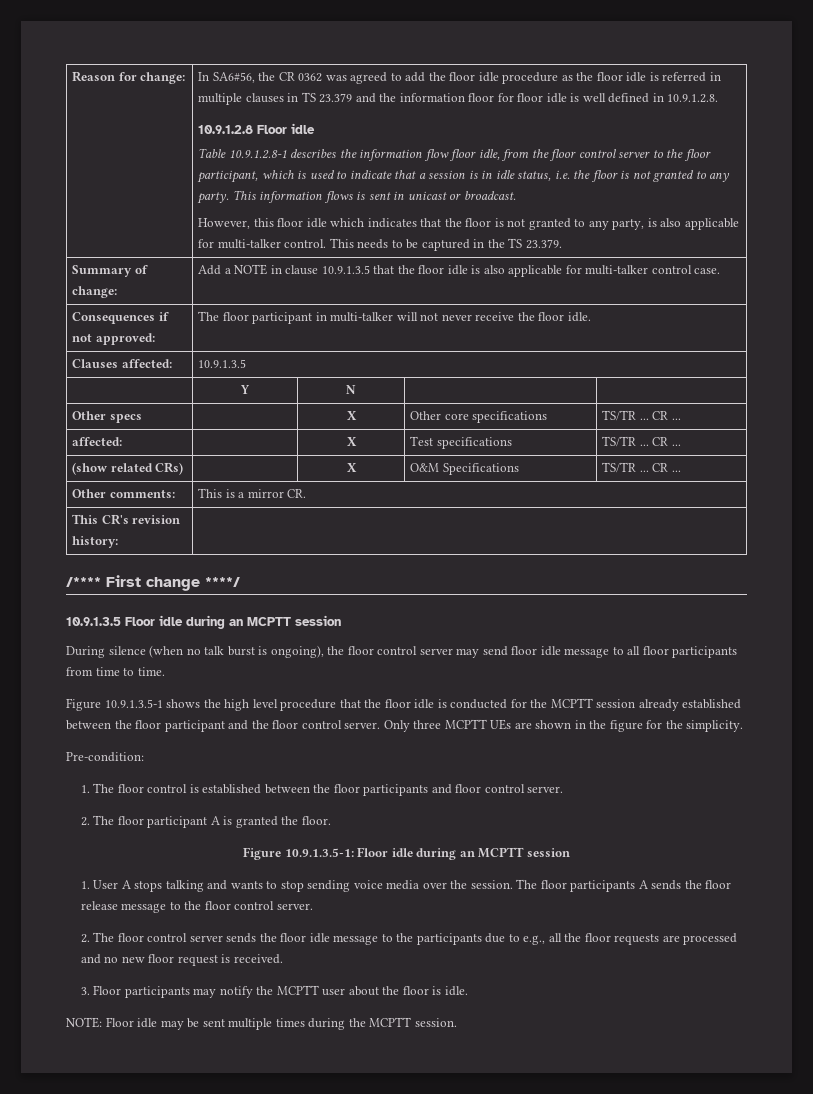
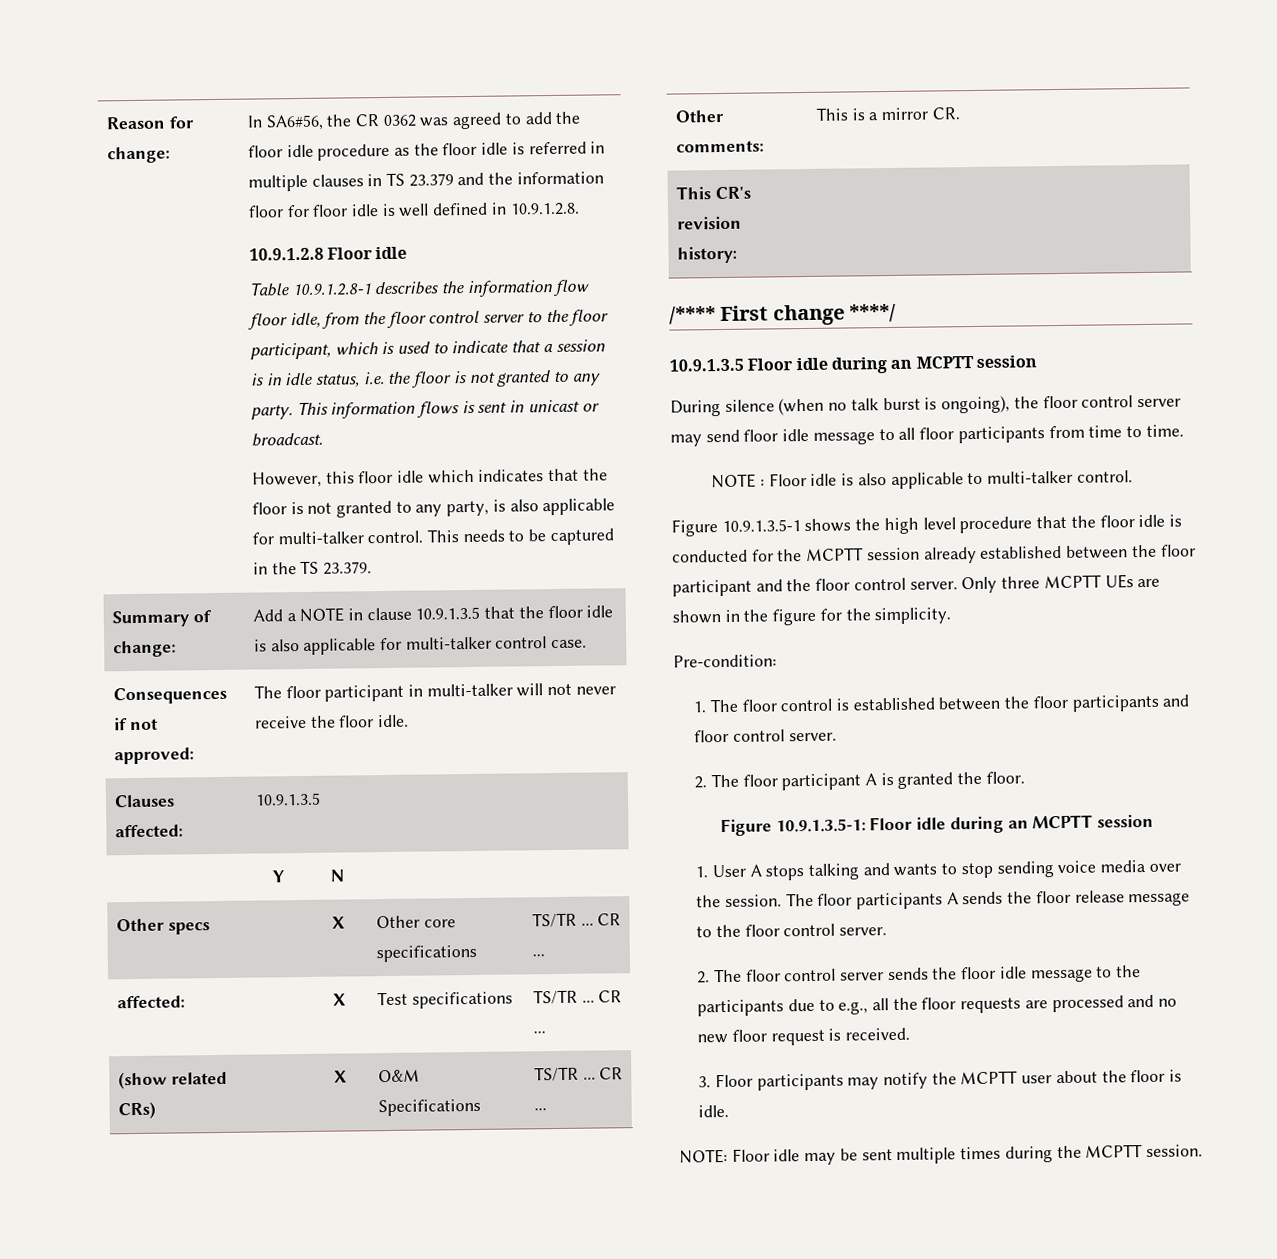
(165, 671) none -> [711,470,1133,490] // NOTE : Floor idle is also applicable to multi-talker control.

